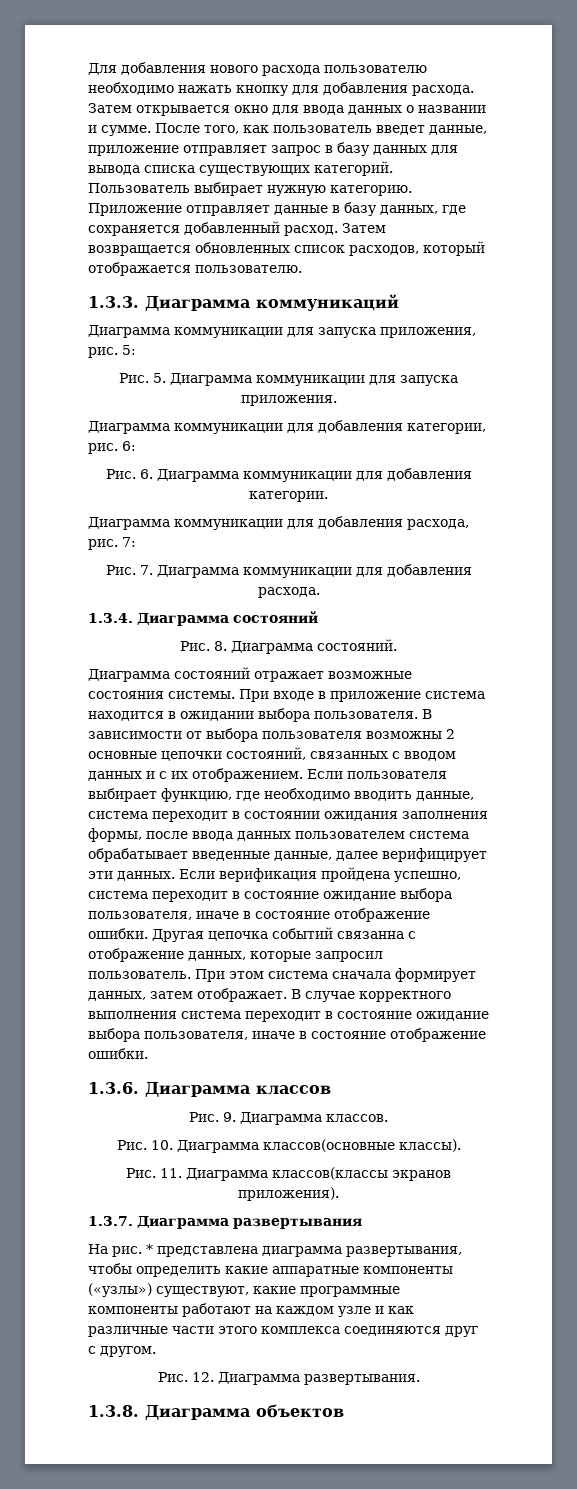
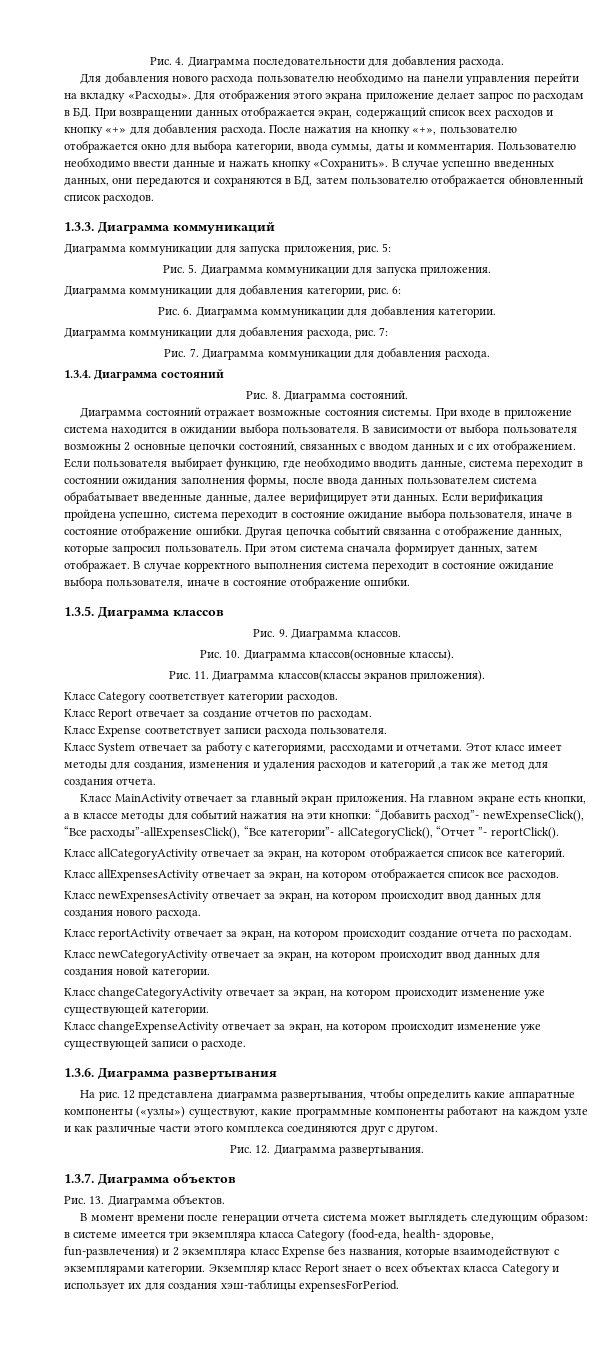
(88, 69) none -> [149,55,505,68] Рис. 4. Диаграмма последовательности для добавления расхода. //
[178,82,474,96] [88,103,486,116] [88,123,487,136] [88,142,458,156] [88,161,393,176] [88,182,412,196] [88,202,466,216] [88,221,386,236] [88,241,485,256] [88,262,302,276] нажать кнопку для добавления расхода. Затем открывается окно для ввода данных о названии и сумме. После того, как пользователь введет данные, приложение отправляет запрос в базу данных для вывода списка существующих категорий. Пользователь выбирает нужную категорию. Приложение отправляет данные в базу данных, где сохраняется добавленный расход. Затем возвращается обновленных список расходов, который отображается пользователю. -> [406,73,579,85] [64,89,585,102] [64,106,554,119] [64,123,517,136] [64,140,576,153] [64,157,554,170] [64,174,583,187] [64,194,155,204] на панели управления перейти на вкладку «Расходы». Для отображения этого экрана приложение делает запрос по расходам в БД. При возвращении данных отображается экран, содержащий список всех расходов и кнопку «+» для добавления расхода. После нажатия на кнопку «+», пользователю отображается окно для выбора категории, ввода суммы, даты и комментария. Пользователю необходимо ввести данные и нажать кнопку «Сохранить». В случае успешно введенных данных, они передаются и сохраняются в БД, затем пользователю отображается обновленный список расходов.
[88,1082,139,1094] 1.3.6. -> [64,606,94,616] 1.3.5.
[88,1216,133,1226] 1.3.7. -> [64,692,338,703] [64,709,372,720] [64,725,387,737] [64,741,562,754] [64,759,548,771] [64,778,157,787] [80,793,587,805] [64,809,584,822] [64,826,559,839] [64,847,565,860] [64,868,559,881] [64,890,541,902] [64,909,201,919] [64,929,573,940] [64,950,540,961] [64,966,210,978] [64,987,546,999] [64,1004,210,1016] [64,1021,542,1033] [64,1038,247,1050] [64,1068,94,1077] Класс Category соответствует категории расходов. // Класс Report отвечает за создание отчетов по расходам. // Класс Expense соответствует записи расхода пользователя. // Класс System отвечает за работу с категориями, рассходами и отчетами. Этот класс имеет методы для создания, изменения и удаления расходов и категорий ,а так же метод для создания отчета. // Класс MainActivity отвечает за главный экран приложения. На главном экране есть кнопки, а в классе методы для событий нажатия на эти кнопки: “Добавить расход”- newExpenseClick(), “Все расходы”-allExpensesClick(), “Все категории”- allCategoryClick(), “Отчет ”- reportClick(). // Класс allCategoryActivity отвечает за экран, на котором отображается список все категорий. // Класс allExpensesActivity отвечает за экран, на котором отображается список все расходов. // Класс newExpensesActivity отвечает за экран, на котором происходит ввод данных для создания нового расхода. // Класс reportActivity отвечает за экран, на котором происходит создание отчета по расходам. // Класс newCategoryActivity отвечает за экран, на котором происходит ввод данных для создания новой категории. // Класс changeCategoryActivity отвечает за экран, на котором происходит изменение уже существующей категории. // Класс changeExpenseActivity отвечает за экран, на котором происходит изменение уже существующей записи о расходе. // 1.3.6.
[146,1244,153,1254] * -> [123,1090,136,1099] 12
[88,1405,139,1417] 1.3.8. -> [64,1173,94,1183] 1.3.7.
(344, 1411) none -> [64,1194,226,1207] [80,1211,589,1224] [64,1229,495,1241] [64,1245,559,1258] [64,1262,560,1275] [64,1279,399,1292] // Рис. 13. Диаграмма объектов. // В момент времени после генерации отчета система может выглядеть следующим образом: в системе имеется три экземпляра класса Category (food-еда, health- здоровье, fun-развлечения) и 2 экземпляра класс Expense без названия, которые взаимодействуют с экземплярами категории. Экземпляр класс Report знает о всех объектах класса Category и использует их для создания хэш-таблицы expensesForPeriod.

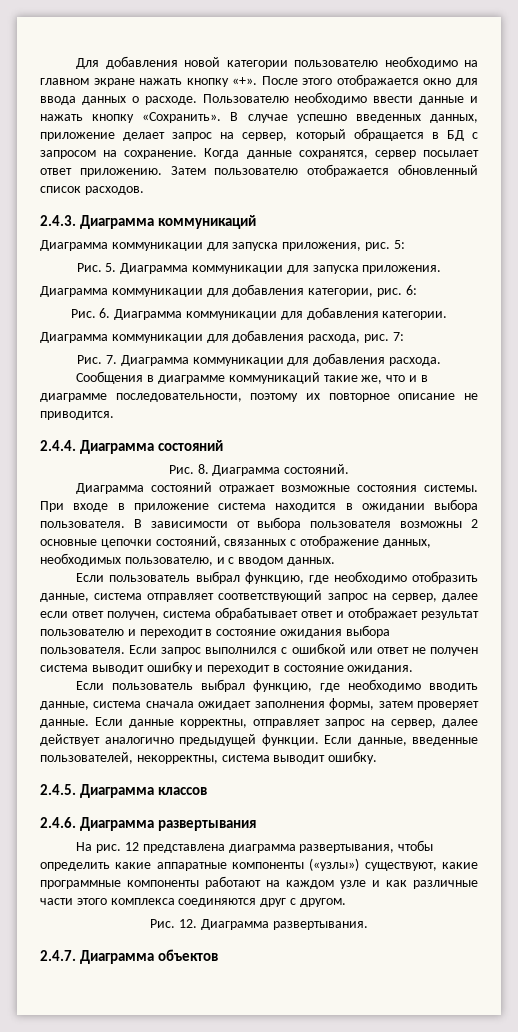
[149,55,505,68] [80,72,579,85] [64,89,585,102] [64,106,554,119] [64,123,517,136] [64,140,495,153] Рис. 4. Диаграмма последовательности для добавления расхода. // Для добавления нового расхода пользователю необходимо на панели управления перейти на вкладку «Расходы». Для отображения этого экрана приложение делает запрос по расходам в БД. При возвращении данных отображается экран, содержащий список всех расходов и кнопку «+» для добавления расхода. После нажатия на кнопку «+», пользователю отображается окно для выбора категории, ввода суммы, даты и комментария. -> [76,56,478,69] [40,74,478,87] [40,96,197,105] Для добавления новой категории пользователю необходимо на главном экране нажать кнопку «+». После этого отображается окно для ввода данных о расходе.
[112,175,348,187] они передаются и сохраняются в БД, затем -> [40,128,478,141] [40,148,479,159] [40,166,206,177] приложение делает запрос на сервер, который обращается в БД с запросом на сохранение. Когда данные сохранятся, сервер посылает ответ приложению. Затем
[64,222,94,231] 1.3.3. -> [40,215,76,226] 2.4.3.
[64,370,91,378] 1.3.4. -> [76,371,428,384] [40,393,479,402] [40,411,114,420] [40,440,76,451] Сообщения в диаграмме коммуникаций такие же, что и в диаграмме последовательности, поэтому их повторное описание не приводится. // 2.4.4.
[368,440,576,453] [64,457,223,470] вводом данных и с их отображением. Если пользователя выбирает -> [299,535,431,548] [40,553,335,566] [76,571,478,584] [40,590,478,602] [40,607,479,620] [40,625,390,638] [40,643,478,656] [40,661,414,674] [76,679,246,692] отображение данных, необходимых пользователю, и с вводом данных. // Если пользователь выбрал функцию, где необходимо отобразить данные, система отправляет соответствующий запрос на сервер, далее если ответ получен, система обрабатывает ответ и отображает результат пользователю и переходит в состояние ожидания выбора пользователя. Если запрос выполнился с ошибкой или ответ не получен система выводит ошибку и переходит в состояние ожидания. // Если пользователь выбрал
[516,460,583,470] [64,475,537,487] [64,491,543,504] [64,508,572,521] [64,525,563,538] [64,543,539,555] [64,559,555,572] [64,576,411,589] [64,606,224,619] [253,628,401,640] [199,649,455,661] [168,670,486,682] [64,692,338,703] [64,709,372,720] [64,725,387,737] [64,741,562,754] [64,759,548,771] [64,778,157,787] [80,793,587,805] [64,809,584,822] [64,826,559,839] [64,847,565,860] [64,868,559,881] [64,890,541,902] [64,909,201,919] [64,929,573,940] [64,950,540,961] [64,966,210,978] [64,987,546,999] [64,1004,210,1016] [64,1021,542,1033] [64,1038,247,1050] [64,1068,94,1077] переходит в состоянии ожидания заполнения формы, после ввода данных пользователем система обрабатывает введенные данные, далее верифицирует эти данных. Если верификация пройдена успешно, система переходит в состояние ожидание выбора пользователя, иначе в состояние отображение ошибки. Другая цепочка событий связанна с отображение данных, которые запросил пользователь. При этом система сначала формирует данных, затем отображает. В случае корректного выполнения система переходит в состояние ожидание выбора пользователя, иначе в состояние отображение ошибки. // 1.3.5. Диаграмма классов // Рис. 9. Диаграмма классов. // Рис. 10. Диаграмма классов(основные классы). // Рис. 11. Диаграмма классов(классы экранов приложения). // Класс Category соответствует категории расходов. // Класс Report отвечает за создание отчетов по расходам. // Класс Expense соответствует записи расхода пользователя. // Класс System отвечает за работу с категориями, рассходами и отчетами. Этот класс имеет методы для создания, изменения и удаления расходов и категорий ,а так же метод для создания отчета. // Класс MainActivity отвечает за главный экран приложения. На главном экране есть кнопки, а в классе методы для событий нажатия на эти кнопки: “Добавить расход”- newExpenseClick(), “Все расходы”-allExpensesClick(), “Все категории”- allCategoryClick(), “Отчет ”- reportClick(). // Класс allCategoryActivity отвечает за экран, на котором отображается список все категорий. // Класс allExpensesActivity отвечает за экран, на котором отображается список все расходов. // Класс newExpensesActivity отвечает за экран, на котором происходит ввод данных для создания нового расхода. // Класс reportActivity отвечает за экран, на котором происходит создание отчета по расходам. // Класс newCategoryActivity отвечает за экран, на котором происходит ввод данных для создания новой категории. // Класс changeCategoryActivity отвечает за экран, на котором происходит изменение уже существующей категории. // Класс changeExpenseActivity отвечает за экран, на котором происходит изменение уже существующей записи о расходе. // 1.3.6. -> [145,698,479,710] [40,717,478,728] [40,734,478,746] [40,751,378,764] [40,784,208,798] [40,817,76,828] сначала ожидает заполнения формы, затем проверяет данные. Если данные корректны, отправляет запрос на сервер, далее действует аналогично предыдущей функции. Если данные, введенные пользователей, некорректны, система выводит ошибку. // 2.4.5. Диаграмма классов // 2.4.6.
[64,1173,94,1183] 1.3.7. -> [40,950,76,961] 2.4.7.
[64,1194,226,1207] [80,1211,589,1224] [64,1229,495,1241] [64,1245,559,1258] [64,1262,560,1275] [64,1279,399,1292] // Рис. 13. Диаграмма объектов. // В момент времени после генерации отчета система может выглядеть следующим образом: в системе имеется три экземпляра класса Category (food-еда, health- здоровье, fun-развлечения) и 2 экземпляра класс Expense без названия, которые взаимодействуют с экземплярами категории. Экземпляр класс Report знает о всех объектах класса Category и использует их для создания хэш-таблицы expensesForPeriod. -> (219, 955) none

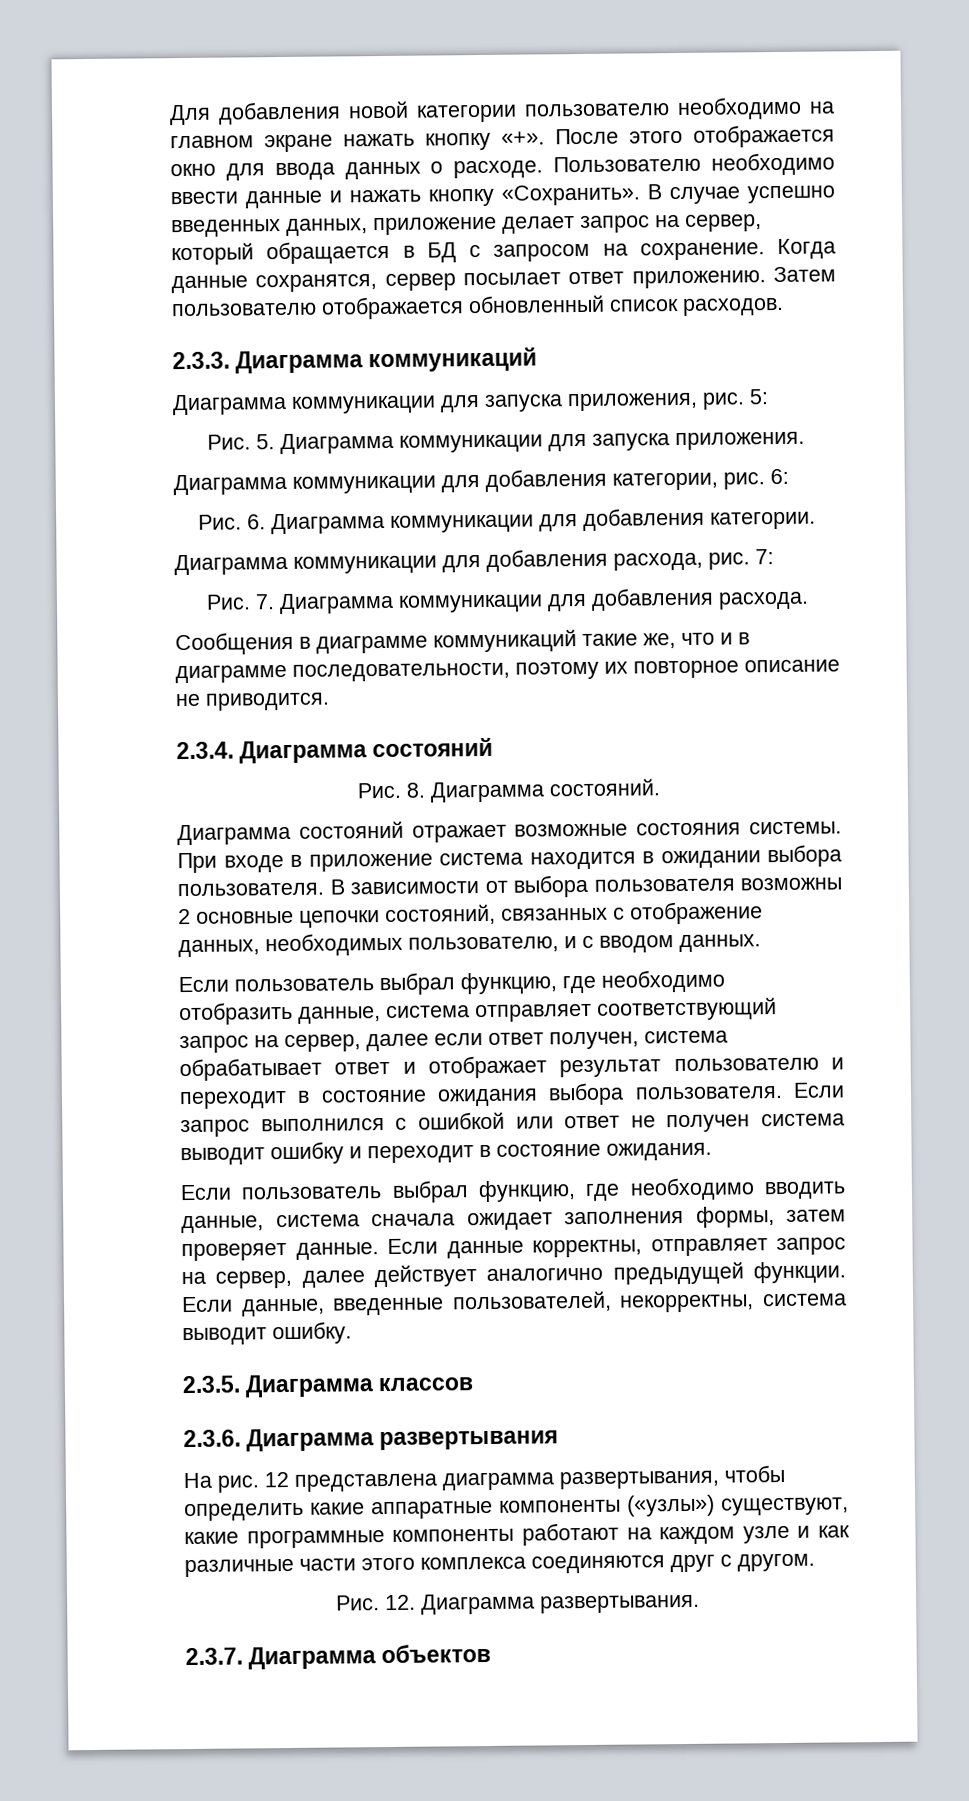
[40,215,76,226] 2.4.3. -> [172,351,230,370] 2.3.3.
[40,440,76,451] 2.4.4. -> [176,741,234,760] 2.3.4.
[40,784,76,795] 2.4.5. -> [182,1375,240,1394] 2.3.5.
[40,817,76,828] 2.4.6. -> [183,1429,241,1448] 2.3.6.
[40,950,76,961] 2.4.7. -> [185,1647,243,1666] 2.3.7.

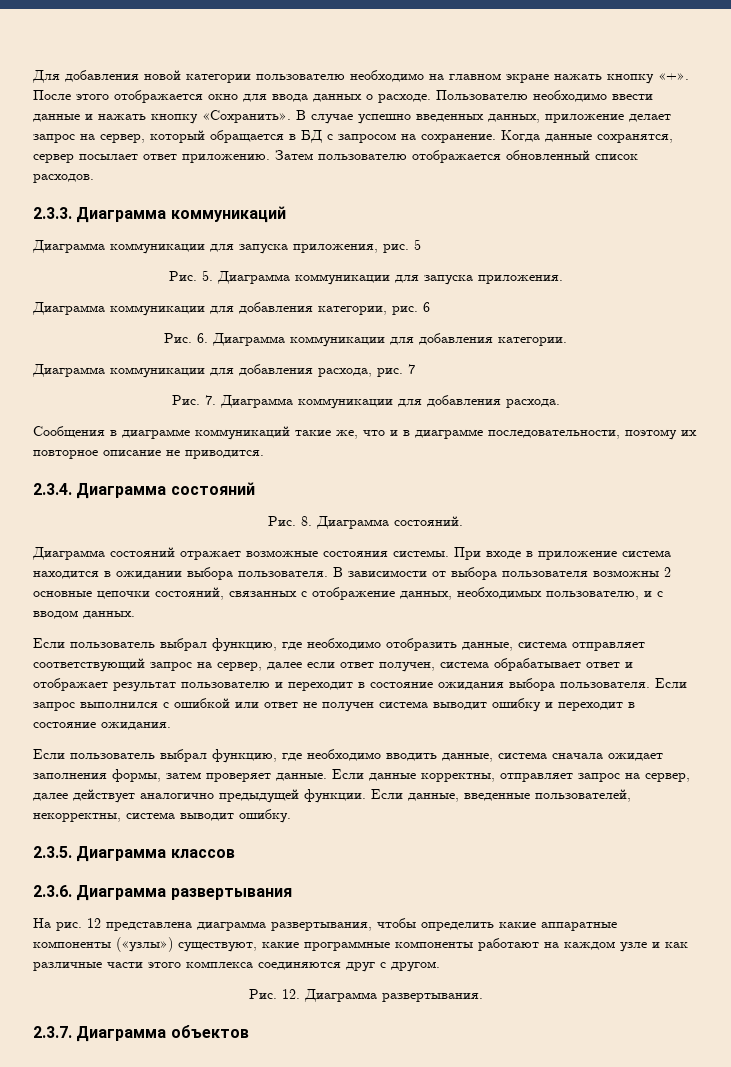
[749,389,768,405] 5: -> [414,239,421,250] 5
[770,468,789,485] 6: -> [423,302,430,312] 6
[755,549,774,565] 7: -> [408,364,415,374] 7

